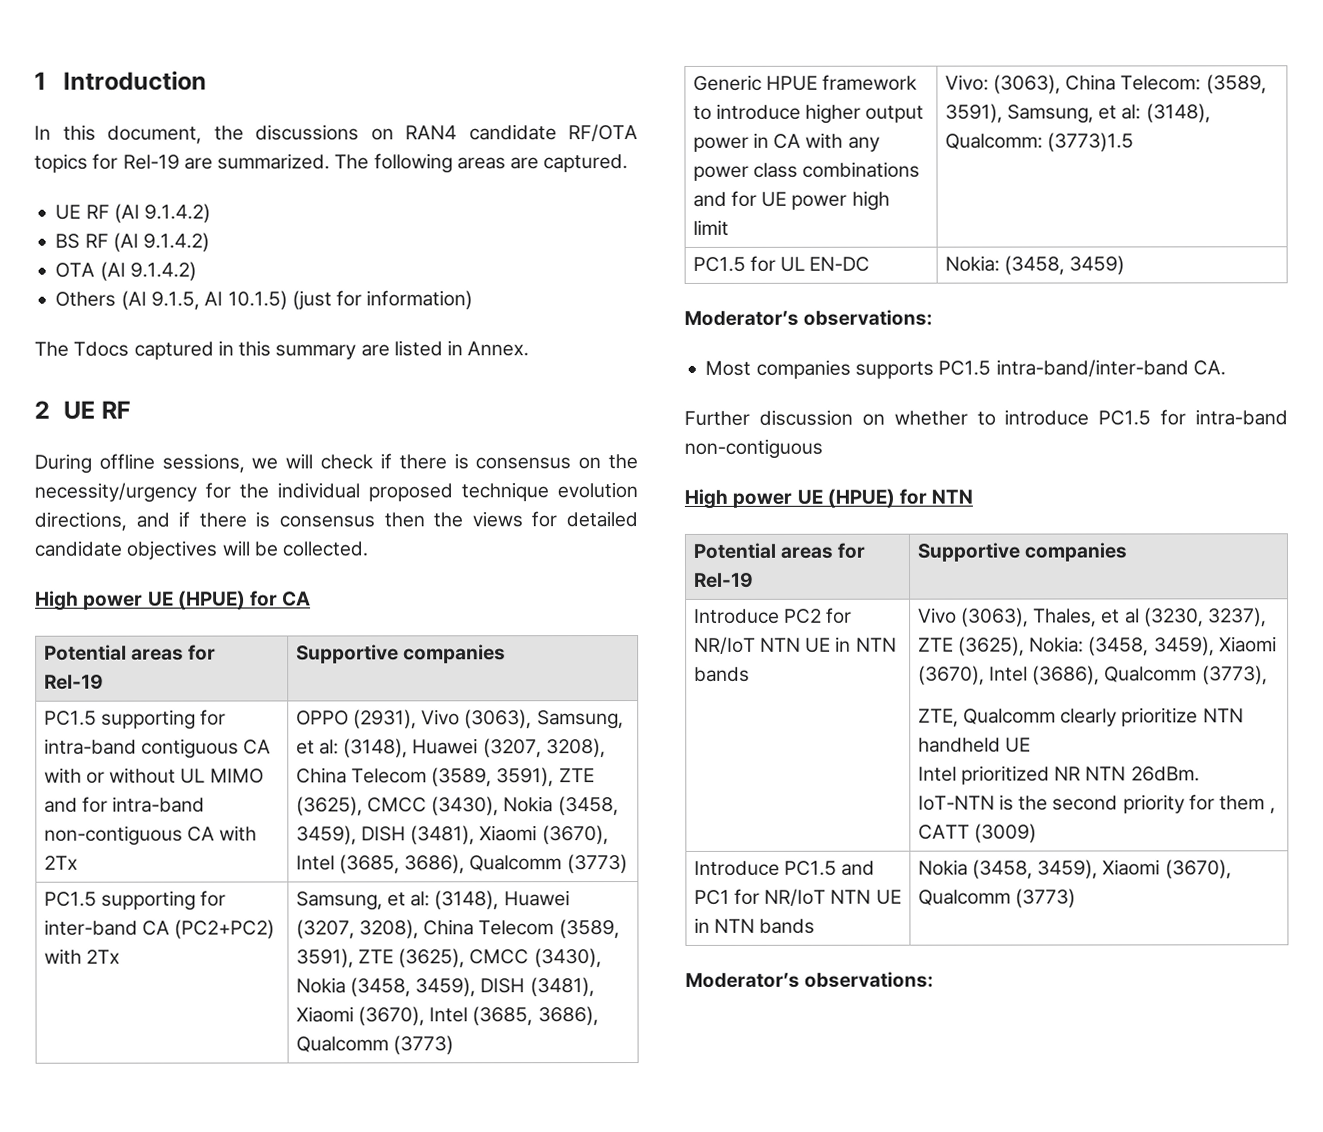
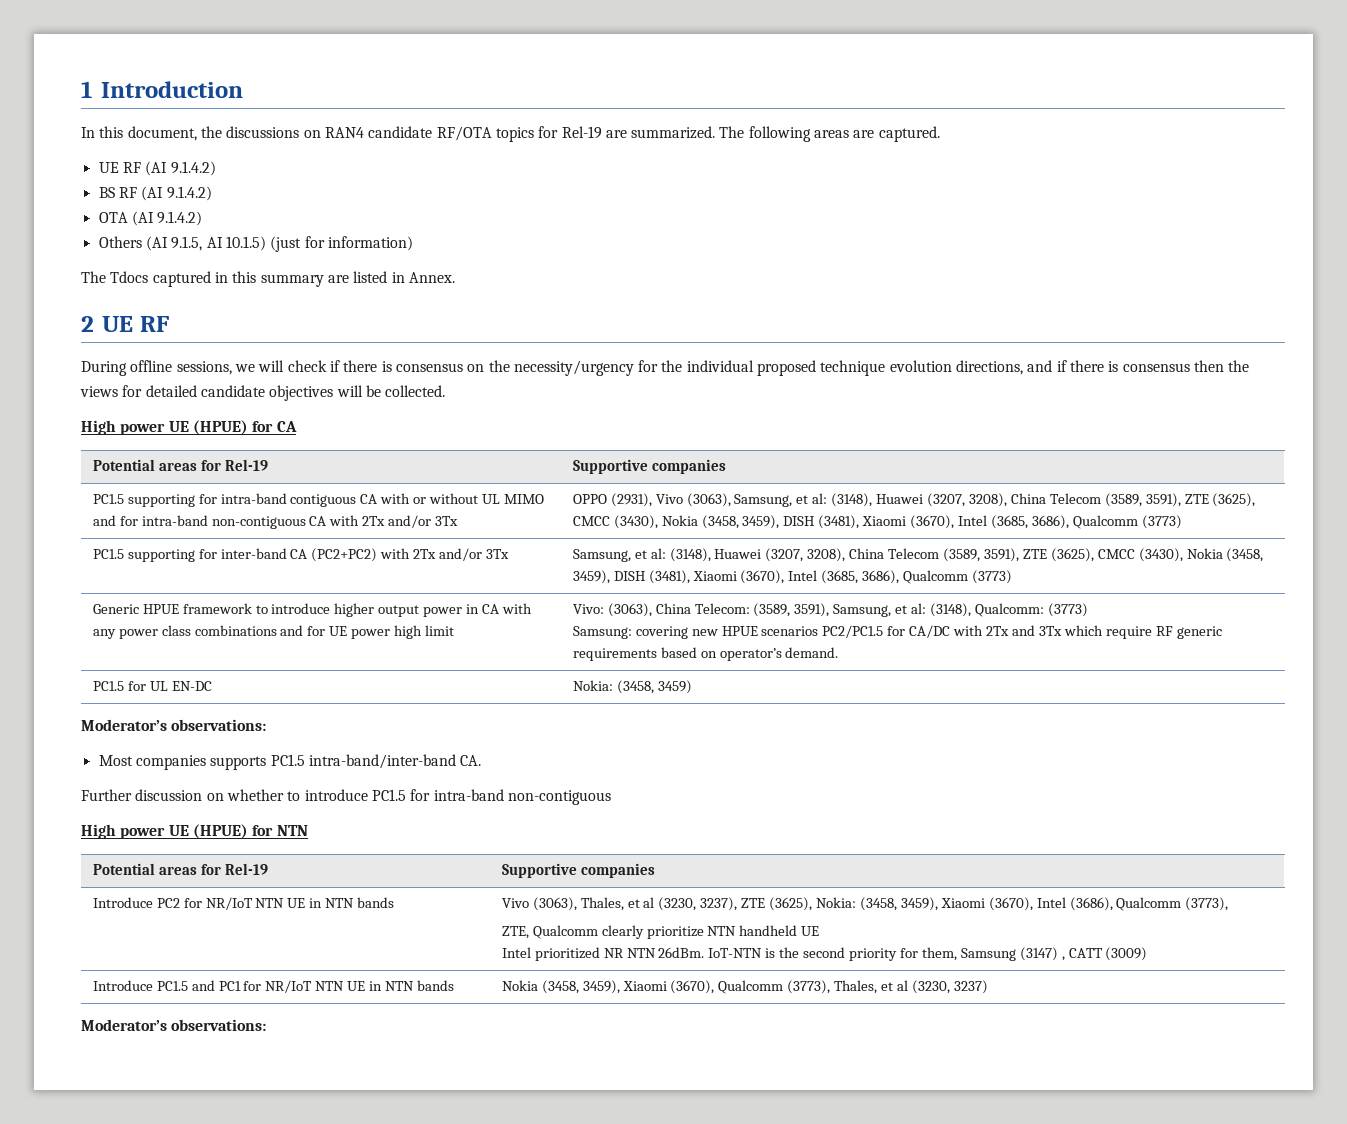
(78, 862) none -> [388,515,459,528] and/or 3Tx
(120, 956) none -> [439,548,510,561] and/or 3Tx
[1046,132,1134,152] (3773)1.5 -> [1047,603,1088,617] [572,625,1222,639] [572,647,839,661] (3773) // Samsung: covering new HPUE scenarios PC2/PC1.5 for CA/DC with 2Tx and 3Tx which require RF generic requirements based on operator’s demand.
[1219,795,1266,811] them -> [921,947,1058,961] them, Samsung (3147)
[1014,888,1076,908] (3773) -> [787,980,988,994] (3773), Thales, et al (3230, 3237)

